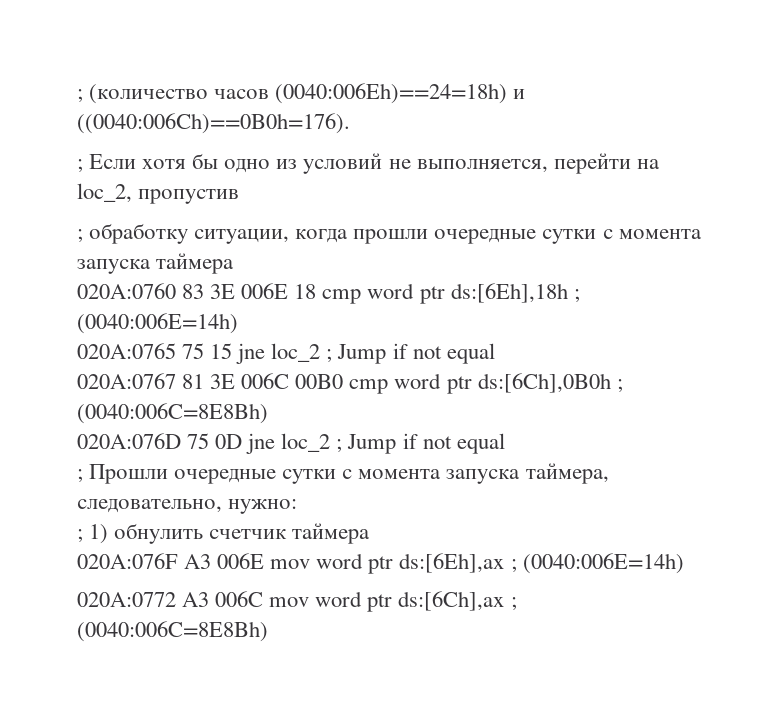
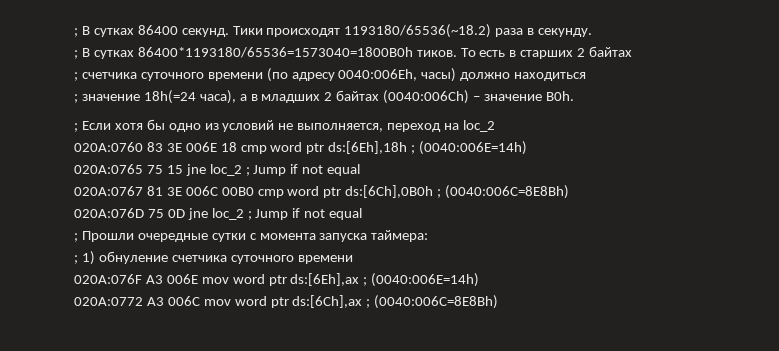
[77,83,526,104] [77,113,350,134] ; (количество часов (0040:006Eh)==24=18h) и ((0040:006Сh)==0B0h=176). -> [74,24,593,38] [74,46,633,59] [74,68,587,82] [74,90,574,104] ; В сутках 86400 секунд. Тики происходят 1193180/65536(~18.2) раза в секунду. // ; В сутках 86400*1193180/65536=1573040=1800B0h тиков. То есть в старших 2 байтах // ; счетчика суточного времени (по адресу 0040:006Eh, часы) должно находиться // ; значение 18h(=24 часа), а в младших 2 байтах (0040:006Сh) – значение B0h.
[553,153,660,174] [77,183,240,204] [77,223,702,244] [77,253,235,274] перейти на loc_2, пропустив // ; обработку ситуации, когда прошли очередные сутки с момента запуска таймера -> [387,120,496,132] переход на loc_2
[525,463,609,484] [77,499,298,514] таймера, следовательно, нужно: -> [371,230,429,242] таймера:
[114,523,371,544] обнулить счетчик таймера -> [98,251,353,264] обнуление счетчика суточного времени

